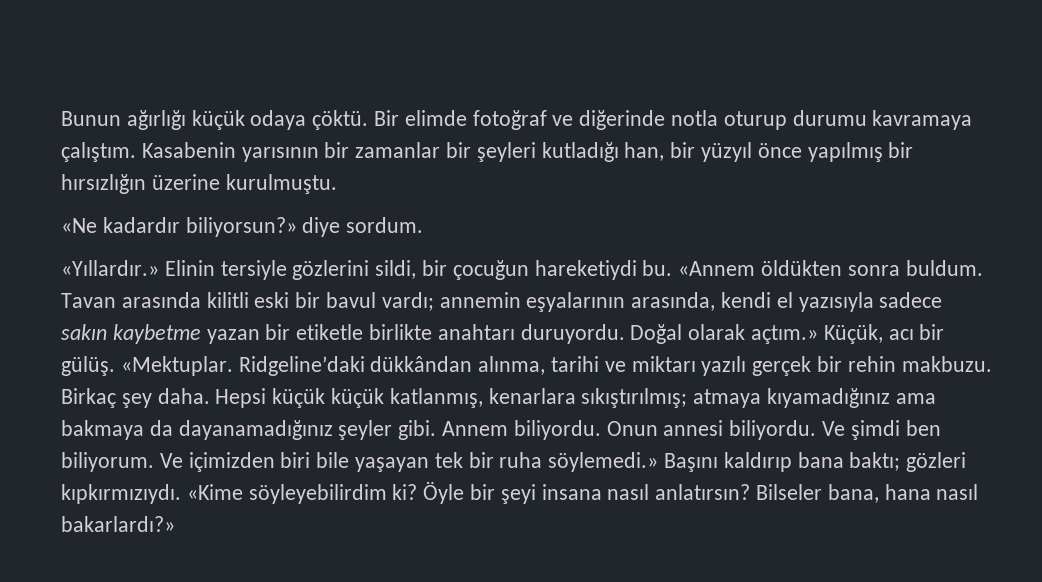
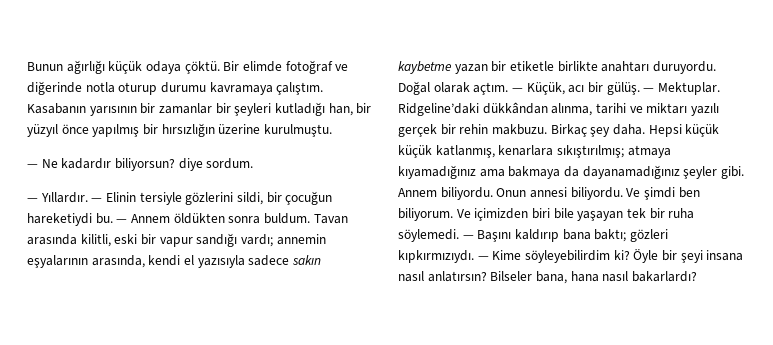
[141,142,236,158] Kasabenin -> [27,103,86,114] Kasabanın
[61,217,297,237] «Ne kadardır biliyorsun?» -> [27,158,175,171] — Ne kadardır biliyorsun?
[61,260,159,276] «Yıllardır.» -> [27,192,103,203] — Yıllardır. —
[678,261,756,276] «Annem -> [116,214,170,223] — Annem
[206,292,249,308] kilitli -> [80,234,111,247] kilitli,
[326,292,377,308] bavul -> [159,233,238,247] vapur sandığı
[751,325,819,344] açtım.» -> [473,82,523,95] açtım. —
[120,356,233,376] «Mektuplar. -> [643,82,720,95] — Mektuplar.
[548,452,659,472] söylemedi.» -> [398,229,474,242] söylemedi. —
[186,484,243,500] «Kime -> [477,250,522,260] — Kime
[61,516,175,532] bakarlardı?» -> [631,271,697,282] bakarlardı?

